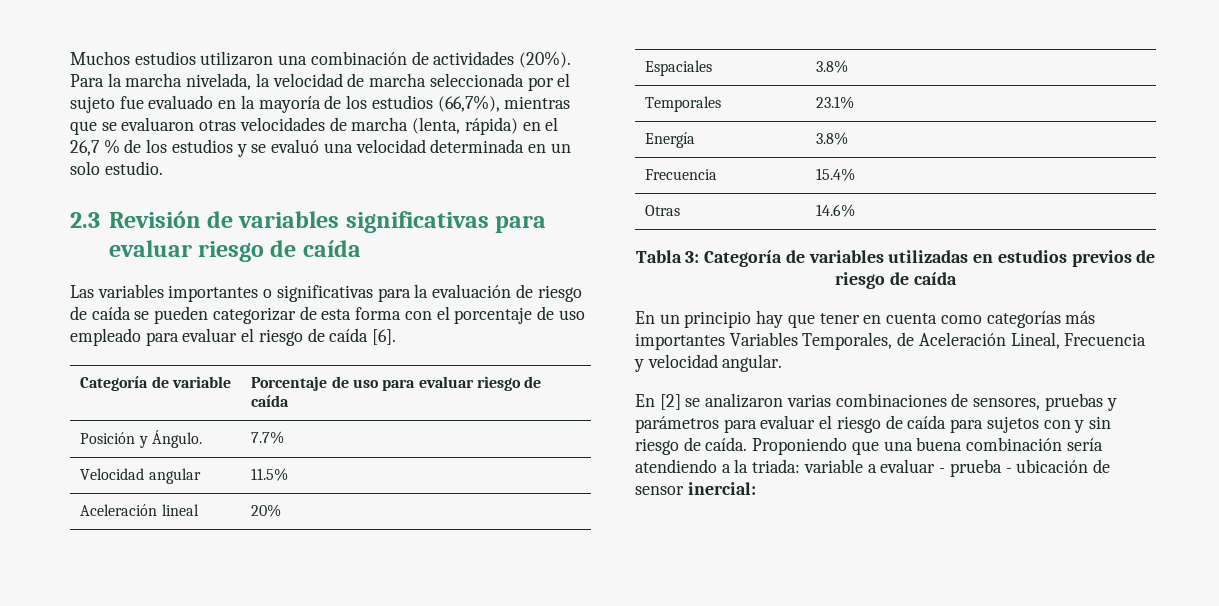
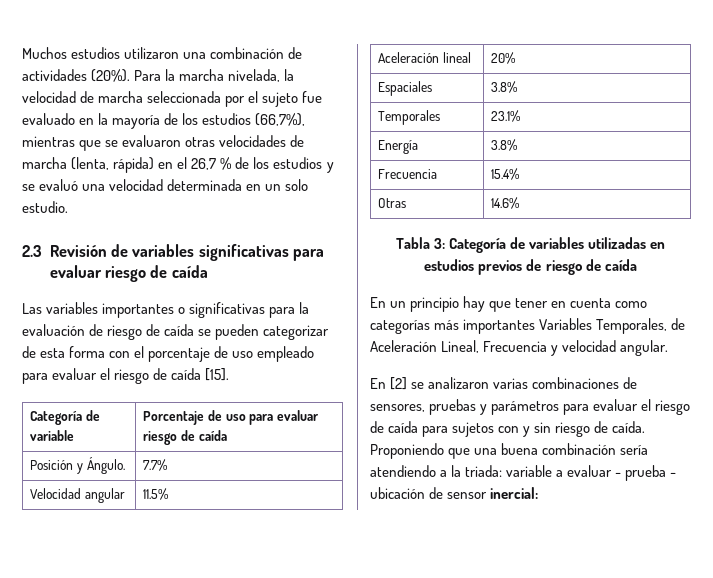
[372,329,397,345] [6]. -> [205,368,230,381] [15].

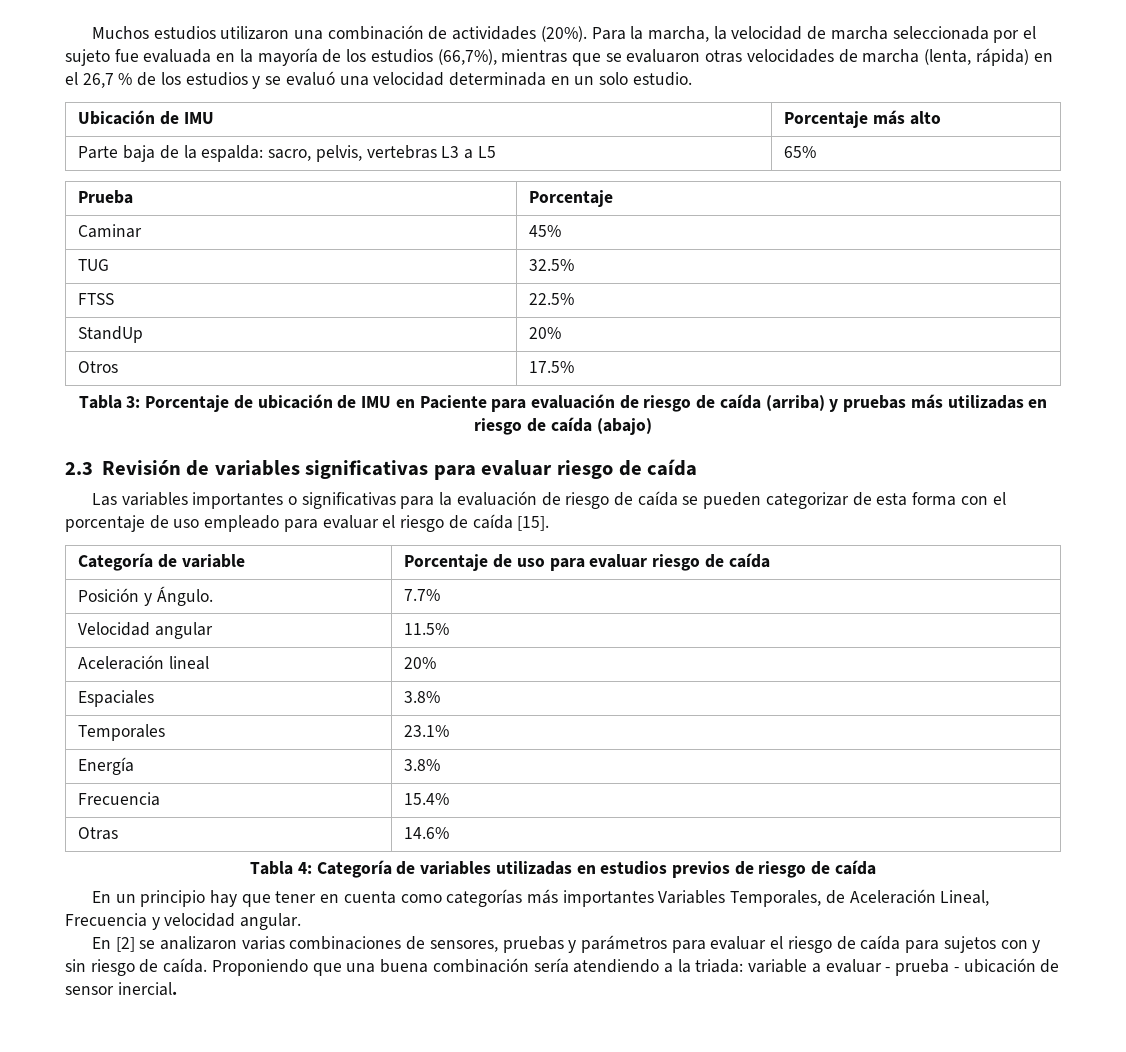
[179,69,281,82] marcha nivelada, -> [648,26,710,42] marcha,
[22,113,75,125] evaluado -> [143,49,212,63] evaluada
(68, 207) none -> [78,110,214,125] [784,110,941,128] [78,145,496,162] [784,146,817,158] [78,190,134,204] [529,190,614,207] [78,224,143,238] [529,225,562,237] [78,259,110,271] [529,259,575,271] [78,293,115,305] [529,293,575,305] [78,326,144,343] [529,327,562,339] [78,361,119,373] [529,361,575,373] [78,394,1048,412] [474,417,652,435] // Ubicación de IMU | Porcentaje más alto // Parte baja de la espalda: sacro, pelvis, vertebras L3 a L5 | 65% // Prueba | Porcentaje // Caminar | 45% // TUG | 32.5% // FTSS | 22.5% // StandUp | 20% // Otros | 17.5% // Tabla 3: Porcentaje de ubicación de IMU en Paciente para evaluación de riesgo de caída (arriba) y pruebas más utilizadas en riesgo de caída (abajo)
[433,238,445,249] 3: -> [297,862,312,874] 4:
[490,487,539,499] inercial: -> [117,982,177,996] inercial.

